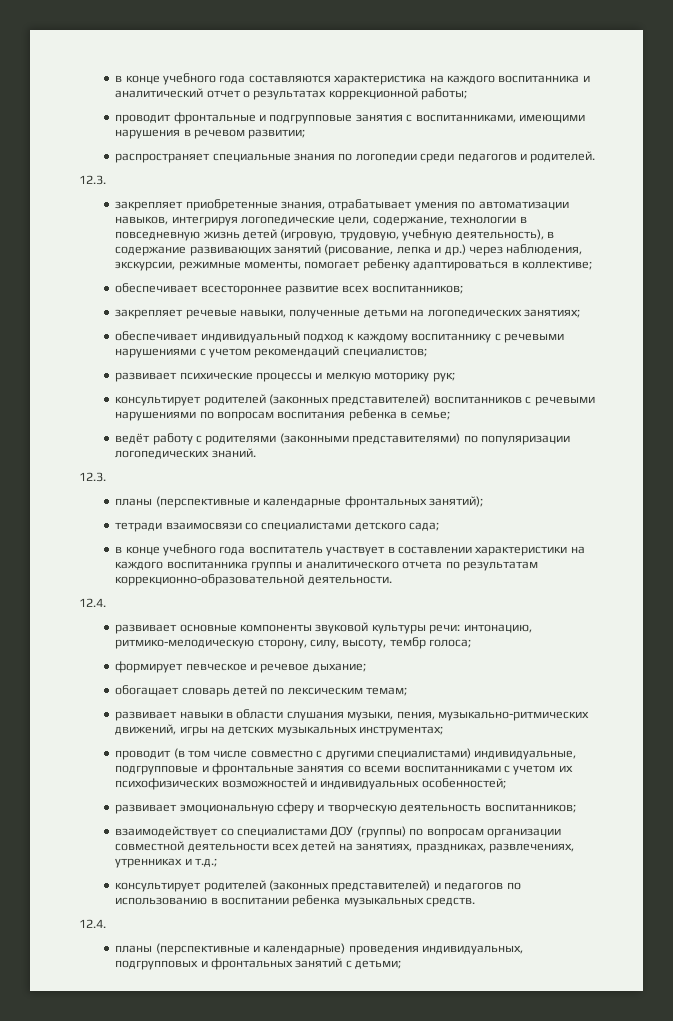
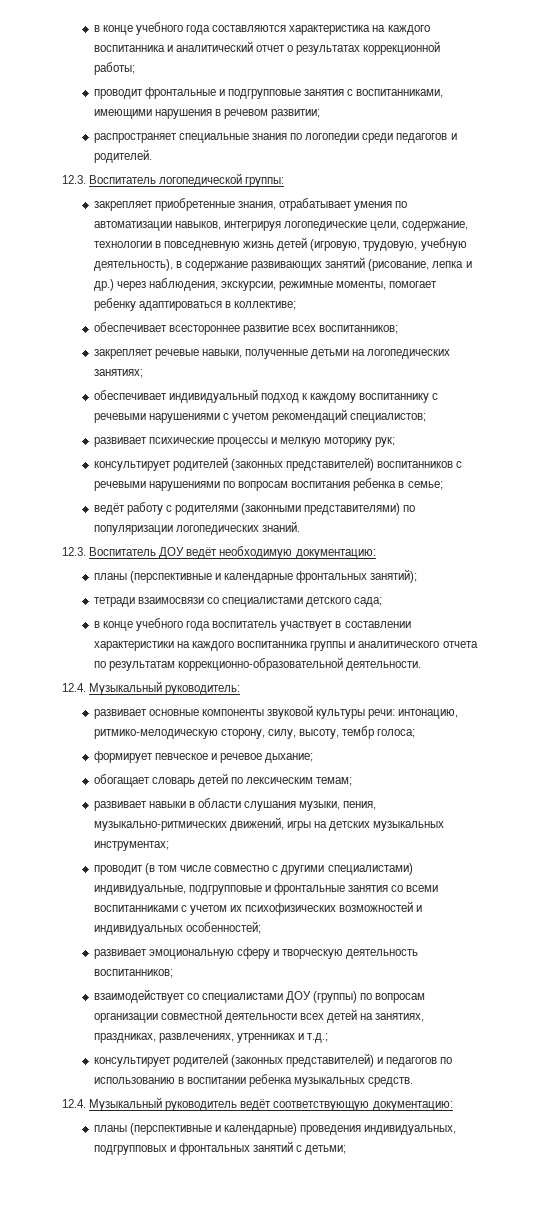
(106, 180) none -> [89,173,285,187] Воспитатель логопедической группы:
(106, 477) none -> [89,546,376,559] Воспитатель ДОУ ведёт необходимую документацию:
(106, 602) none -> [89,681,241,695] Музыкальный руководитель:
(106, 923) none -> [89,1097,453,1111] Музыкальный руководитель ведёт соответствующую документацию:

